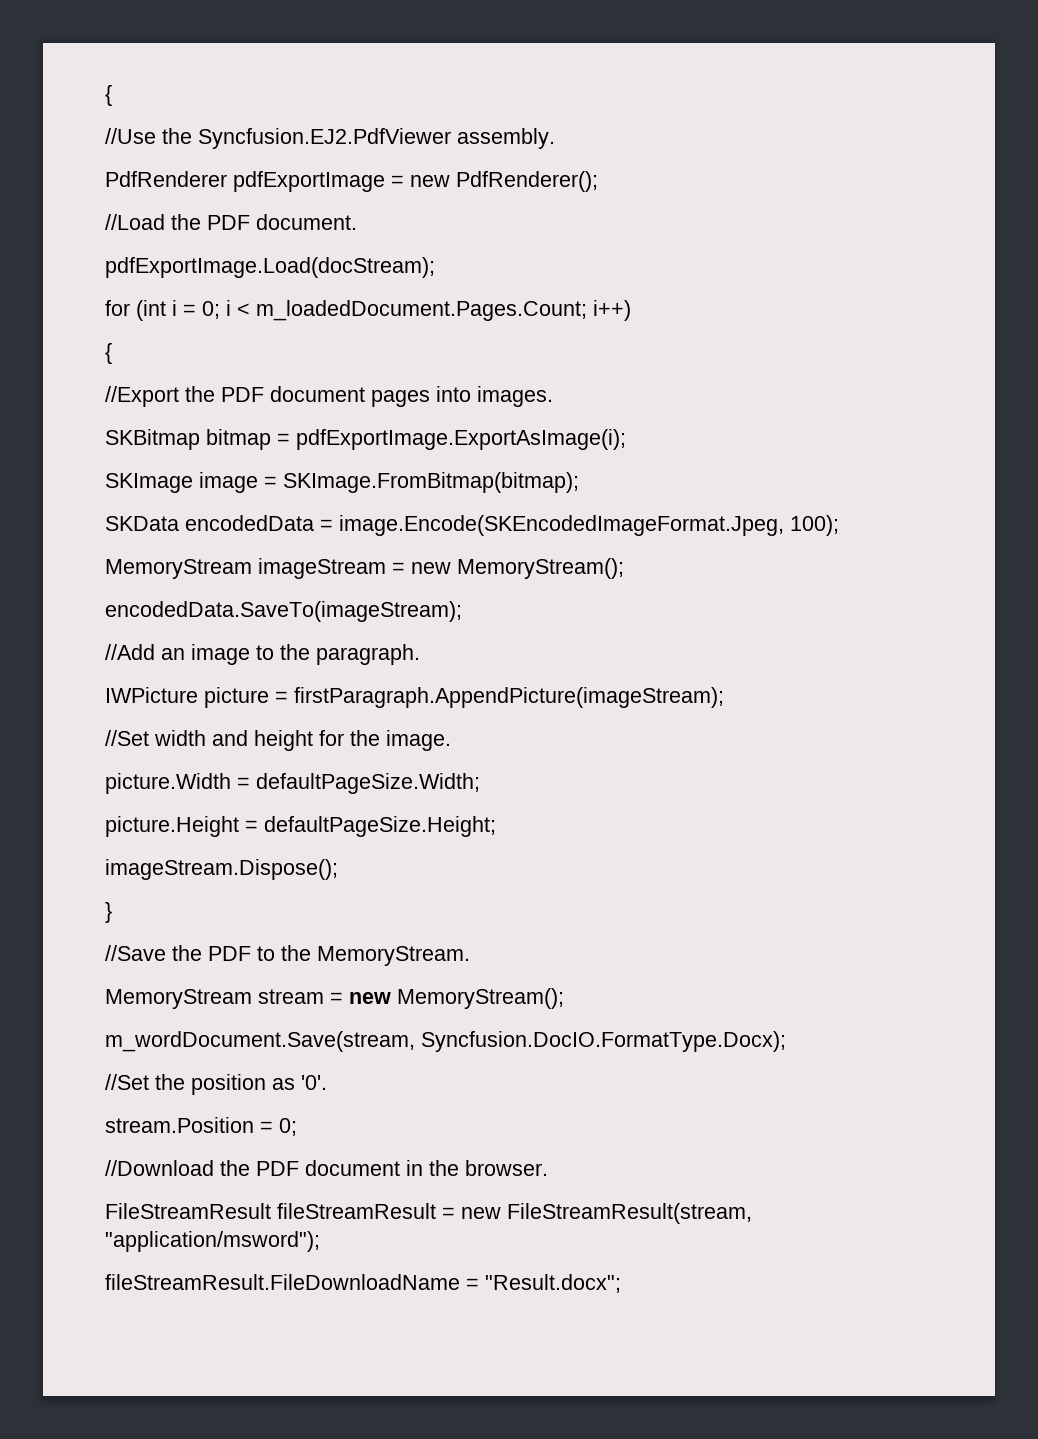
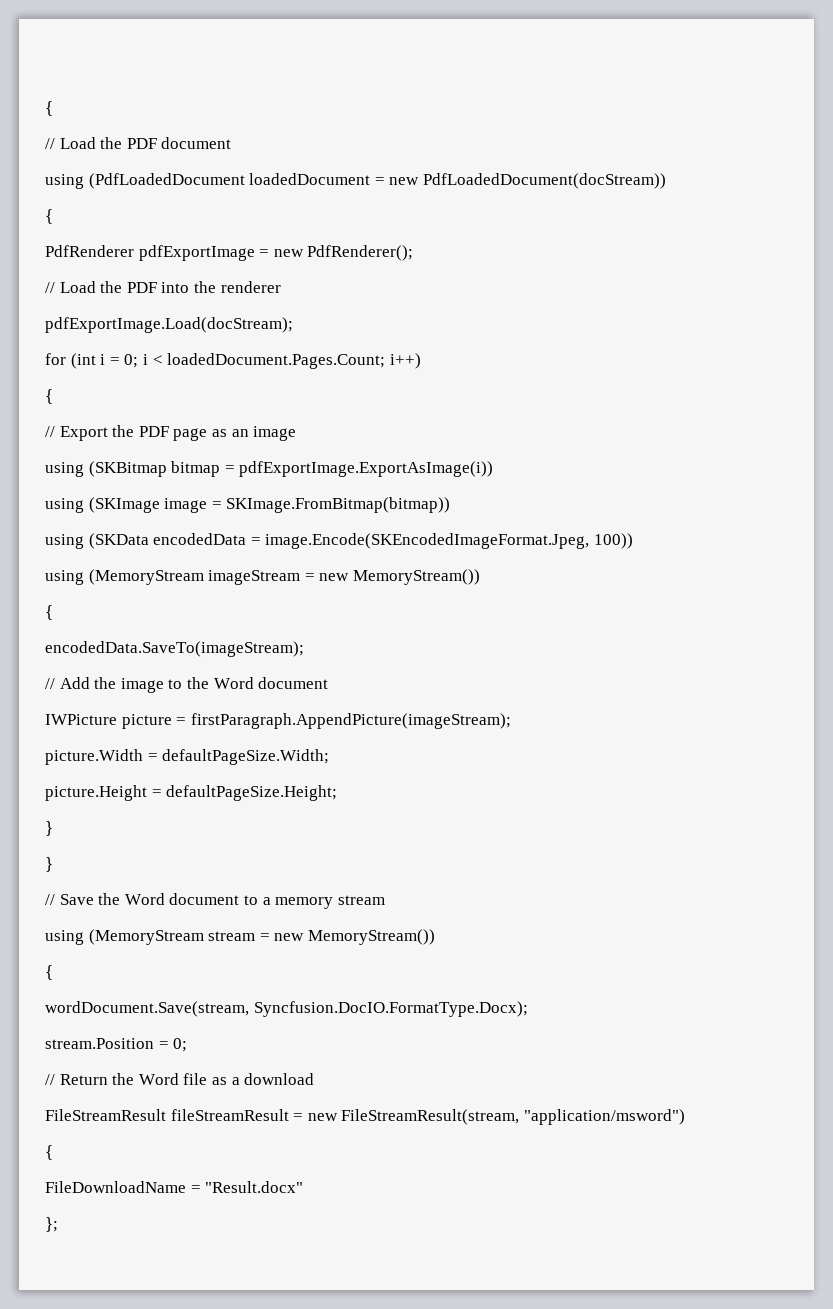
[105,85,112,106] [105,128,555,149] { // //Use the Syncfusion.EJ2.PdfViewer assembly. -> [45,101,53,116] [45,137,232,149] [45,173,666,189] [45,209,53,224] { // // Load the PDF document // using (PdfLoadedDocument loadedDocument = new PdfLoadedDocument(docStream)) // {
[105,214,357,230] //Load the PDF document. -> [45,281,281,293] // Load the PDF into the renderer
[256,300,587,321] m_loadedDocument.Pages.Count; -> [167,353,386,369] loadedDocument.Pages.Count;
[105,386,553,407] [105,429,626,450] [105,472,579,493] [105,515,839,536] [105,559,252,579] //Export the PDF document pages into images. // SKBitmap bitmap = pdfExportImage.ExportAsImage(i); // SKImage image = SKImage.FromBitmap(bitmap); // SKData encodedData = image.Encode(SKEncodedImageFormat.Jpeg, 100); // MemoryStream -> [45,425,297,441] [45,461,494,477] [45,497,451,513] [45,533,633,549] [45,569,204,585] // Export the PDF page as an image // using (SKBitmap bitmap = pdfExportImage.ExportAsImage(i)) // using (SKImage image = SKImage.FromBitmap(bitmap)) // using (SKData encodedData = image.Encode(SKEncodedImageFormat.Jpeg, 100)) // using (MemoryStream
[457,558,624,579] MemoryStream(); -> [352,569,480,585] [45,605,53,620] MemoryStream()) // {
[105,644,185,660] //Add an -> [45,677,117,689] // Add the
[316,644,420,665] paragraph. -> [213,677,329,689] Word document
[105,730,451,751] // //Set width and height for the image. -> (511, 721) none
[105,859,338,880] [105,902,112,923] [105,945,470,966] [105,988,564,1009] [105,1031,786,1052] [105,1074,327,1095] [105,1117,297,1136] [105,1160,548,1176] imageStream.Dispose(); // } // //Save the PDF to the MemoryStream. // MemoryStream stream = new MemoryStream(); // m_wordDocument.Save(stream, Syncfusion.DocIO.FormatType.Docx); // //Set the position as '0'. // stream.Position = 0; // //Download the PDF document in the browser. -> [45,821,53,836] [45,857,53,872] [45,893,385,909] [45,929,435,945] [45,965,53,980] [45,1001,528,1017] [45,1038,188,1052] [45,1073,315,1085] } // } // // Save the Word document to a memory stream // using (MemoryStream stream = new MemoryStream()) // { // wordDocument.Save(stream, Syncfusion.DocIO.FormatType.Docx); // stream.Position = 0; // // Return the Word file as a download
[105,1231,320,1252] [105,1274,621,1293] "application/msword"); // fileStreamResult.FileDownloadName = "Result.docx"; -> [523,1109,685,1125] [45,1145,53,1160] [45,1181,304,1193] [45,1217,58,1232] "application/msword") // { // FileDownloadName = "Result.docx" // };

